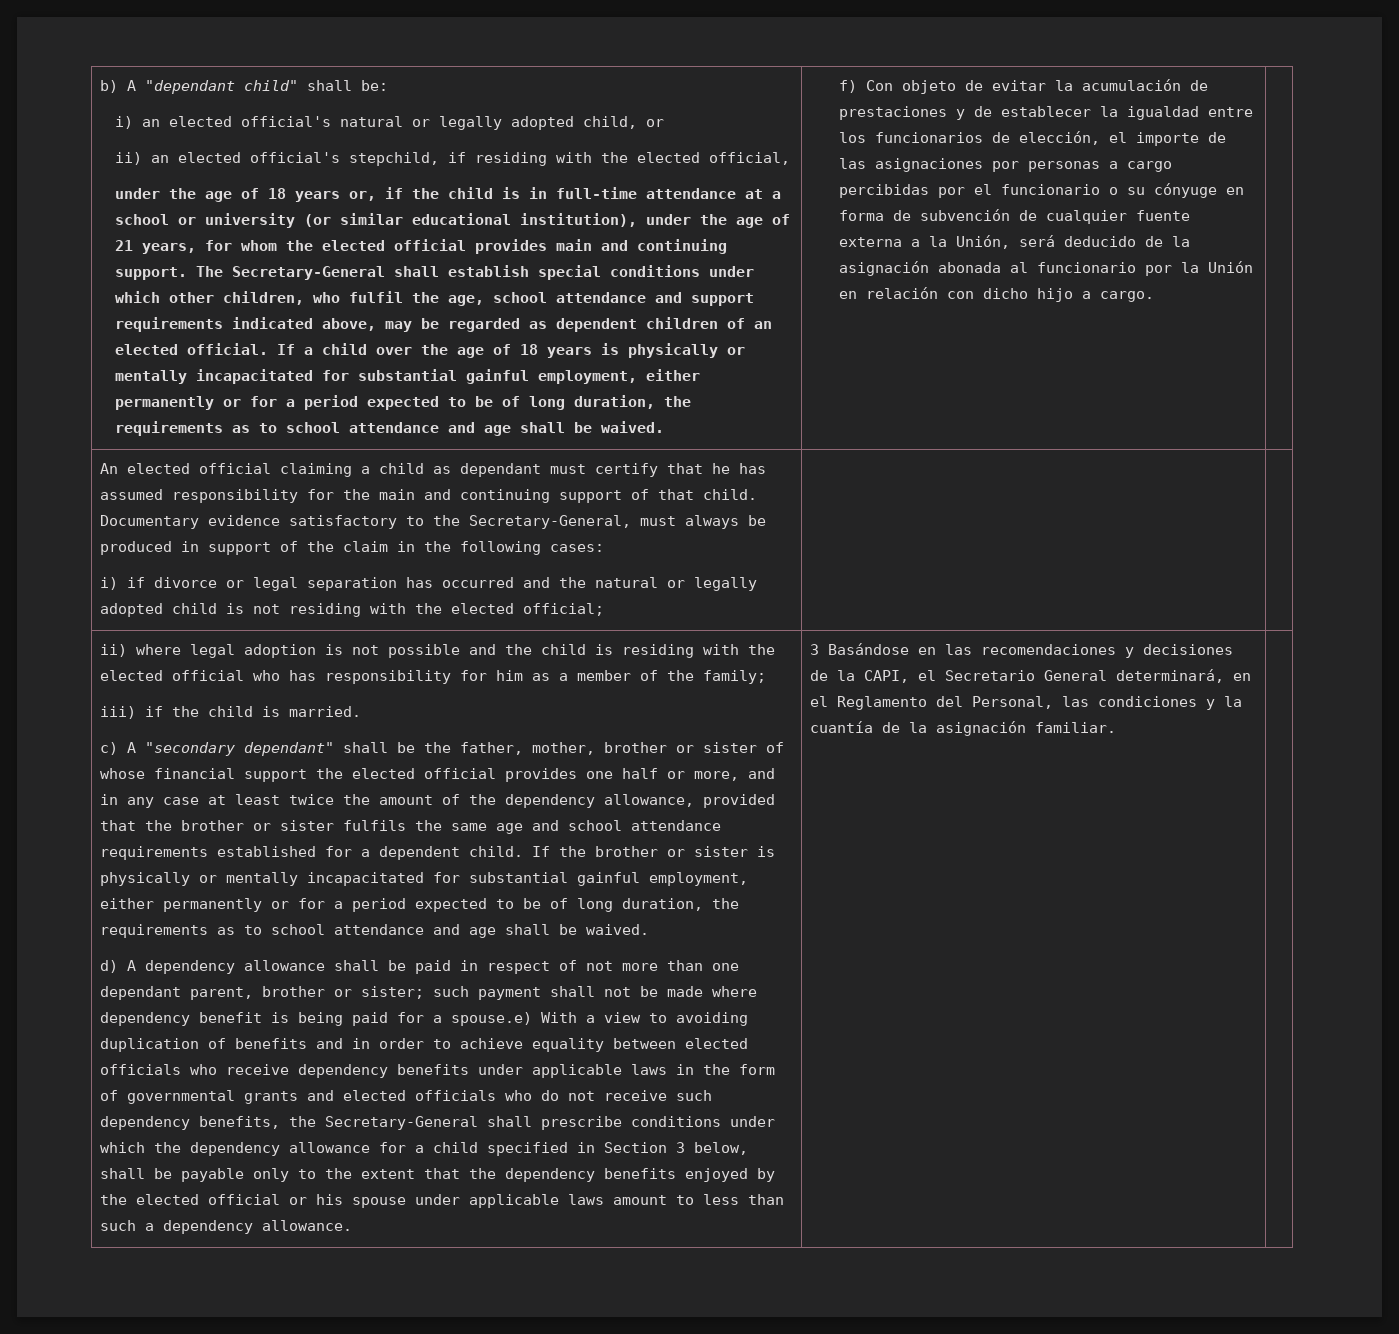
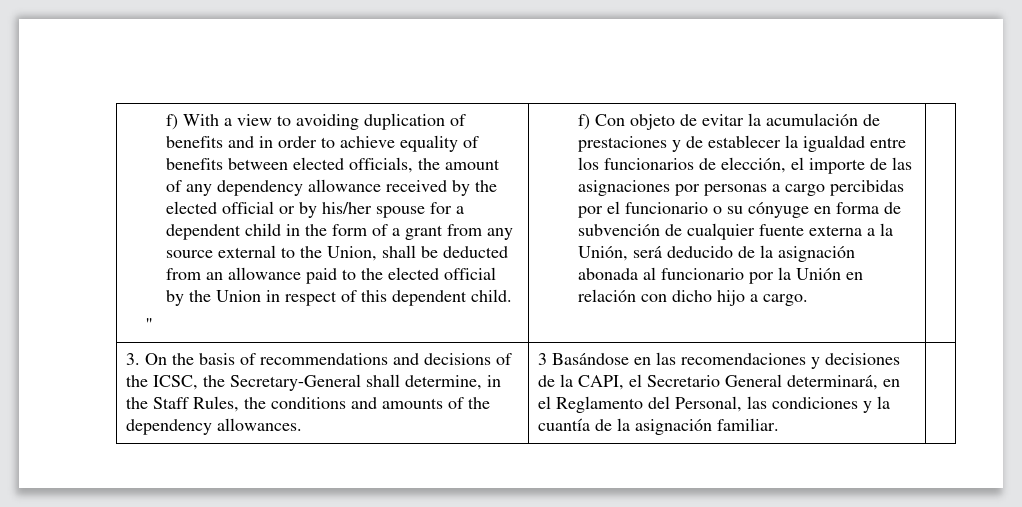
[99,80,388,94] [114,116,664,130] [114,152,790,166] [114,187,781,202] [114,213,790,228] [114,239,727,254] [114,265,754,280] [114,291,754,306] [114,317,772,332] [114,343,745,358] [114,369,700,384] [114,395,691,410] [114,421,664,436] b) A "dependant child" shall be: // i) an elected official's natural or legally adopted child, or // ii) an elected official's stepchild, if residing with the elected official, // under the age of 18 years or, if the child is in full-time attendance at a school or university (or similar educational institution), under the age of 21 years, for whom the elected official provides main and continuing support. The Secretary-General shall establish special conditions under which other children, who fulfil the age, school attendance and support requirements indicated above, may be regarded as dependent children of an elected official. If a child over the age of 18 years is physically or mentally incapacitated for substantial gainful employment, either permanently or for a period expected to be of long duration, the requirements as to school attendance and age shall be waived. -> [166,113,467,130] [166,135,480,152] [166,157,501,173] [166,179,498,196] [166,201,465,218] [166,223,514,240] [166,245,509,261] [166,267,497,284] [166,289,513,306] [146,318,153,330] f) With a view to avoiding duplication of benefits and in order to achieve equality of benefits between elected officials, the amount of any dependency allowance received by the elected official or by his/her spouse for a dependent child in the form of a grant from any source external to the Union, shall be deducted from an allowance paid to the elected official by the Union in respect of this dependent child. // ''
[99,463,766,477] [99,489,757,503] [99,515,766,529] [99,541,604,555] [99,577,757,591] [99,603,604,617] [99,644,775,658] [99,670,766,684] [99,706,361,719] [99,742,784,756] [99,768,775,782] [99,794,775,808] [99,820,721,834] [99,846,775,860] [99,872,748,886] [99,898,739,912] [99,924,649,938] [99,960,739,974] [99,986,757,1000] [99,1012,748,1026] [99,1038,748,1052] [99,1064,775,1078] [99,1090,712,1104] [99,1116,775,1130] [99,1142,748,1156] [99,1168,775,1182] [99,1194,784,1208] [99,1220,352,1234] An elected official claiming a child as dependant must certify that he has assumed responsibility for the main and continuing support of that child. Documentary evidence satisfactory to the Secretary-General, must always be produced in support of the claim in the following cases: // i) if divorce or legal separation has occurred and the natural or legally adopted child is not residing with the elected official; | | // ii) where legal adoption is not possible and the child is residing with the elected official who has responsibility for him as a member of the family; // iii) if the child is married. // c) A "secondary dependant" shall be the father, mother, brother or sister of whose financial support the elected official provides one half or more, and in any case at least twice the amount of the dependency allowance, provided that the brother or sister fulfils the same age and school attendance requirements established for a dependent child. If the brother or sister is physically or mentally incapacitated for substantial gainful employment, either permanently or for a period expected to be of long duration, the requirements as to school attendance and age shall be waived. // d) A dependency allowance shall be paid in respect of not more than one dependant parent, brother or sister; such payment shall not be made where dependency benefit is being paid for a spouse.e) With a view to avoiding duplication of benefits and in order to achieve equality between elected officials who receive dependency benefits under applicable laws in the form of governmental grants and elected officials who do not receive such dependency benefits, the Secretary-General shall prescribe conditions under which the dependency allowance for a child specified in Section 3 below, shall be payable only to the extent that the dependency benefits enjoyed by the elected official or his spouse under applicable laws amount to less than such a dependency allowance. -> [126,353,513,365] [126,374,502,391] [126,396,491,412] [126,418,303,435] 3. On the basis of recommendations and decisions of the ICSC, the Secretary-General shall determine, in the Staff Rules, the conditions and amounts of the dependency allowances.

